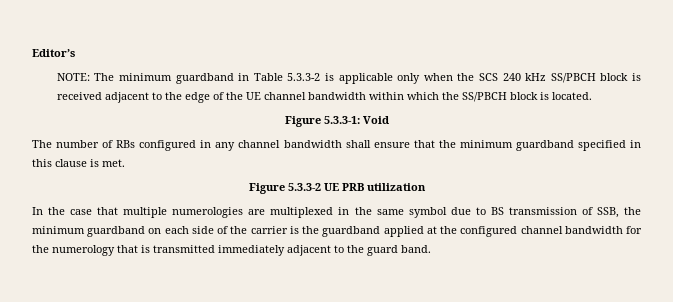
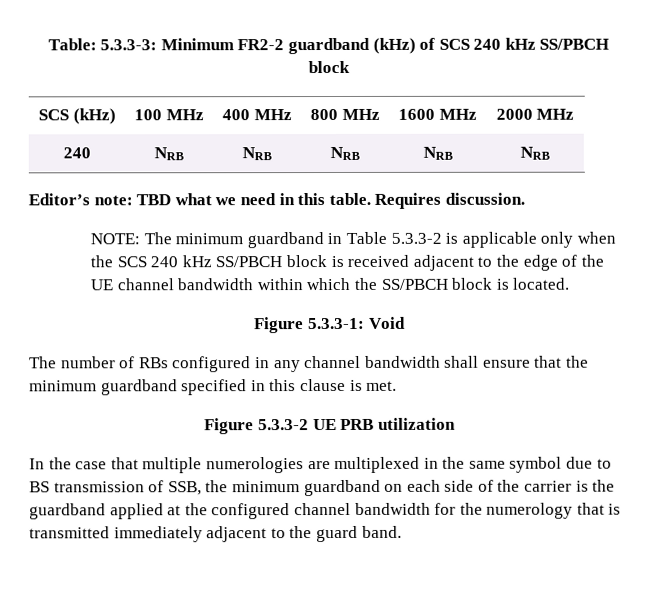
[32,49,75,57] Editor’s -> [47,37,610,55] [308,60,350,74] [38,108,116,125] [134,109,204,121] [222,109,292,121] [310,108,380,121] [398,108,477,120] [495,108,575,120] [63,147,91,159] [154,147,184,161] [242,147,272,161] [330,146,360,161] [422,146,453,160] [520,146,550,160] [28,192,525,209] Table: 5.3.3-3: Minimum FR2-2 guardband (kHz) of SCS 240 kHz SS/PBCH block // SCS (kHz) | 100 MHz | 400 MHz | 800 MHz | 1600 MHz | 2000 MHz // 240 | NRB | NRB | NRB | NRB | NRB // Editor’s note: TBD what we need in this table. Requires discussion.

